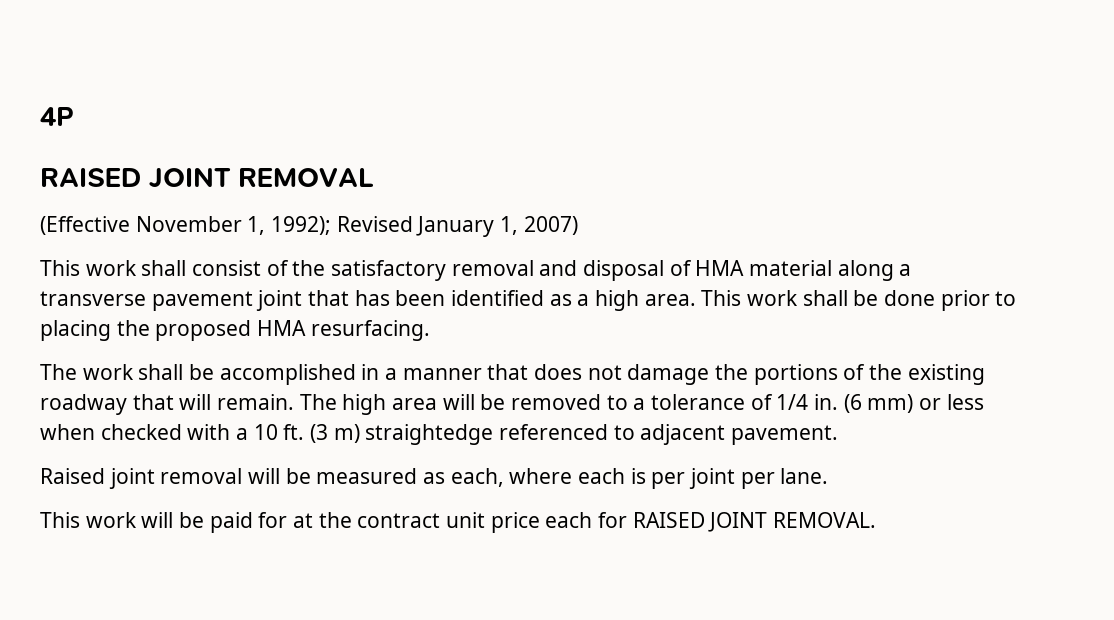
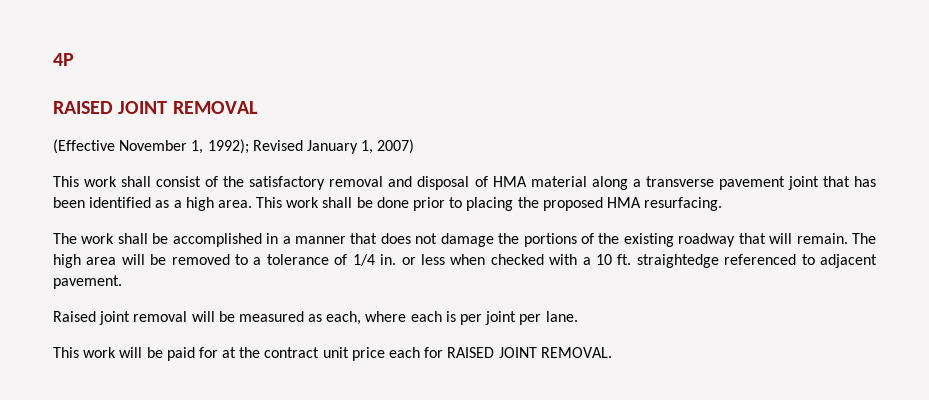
[843,394,914,413] (6 mm) -> (397, 259) none
[310,424,360,443] (3 m) -> (632, 259) none

